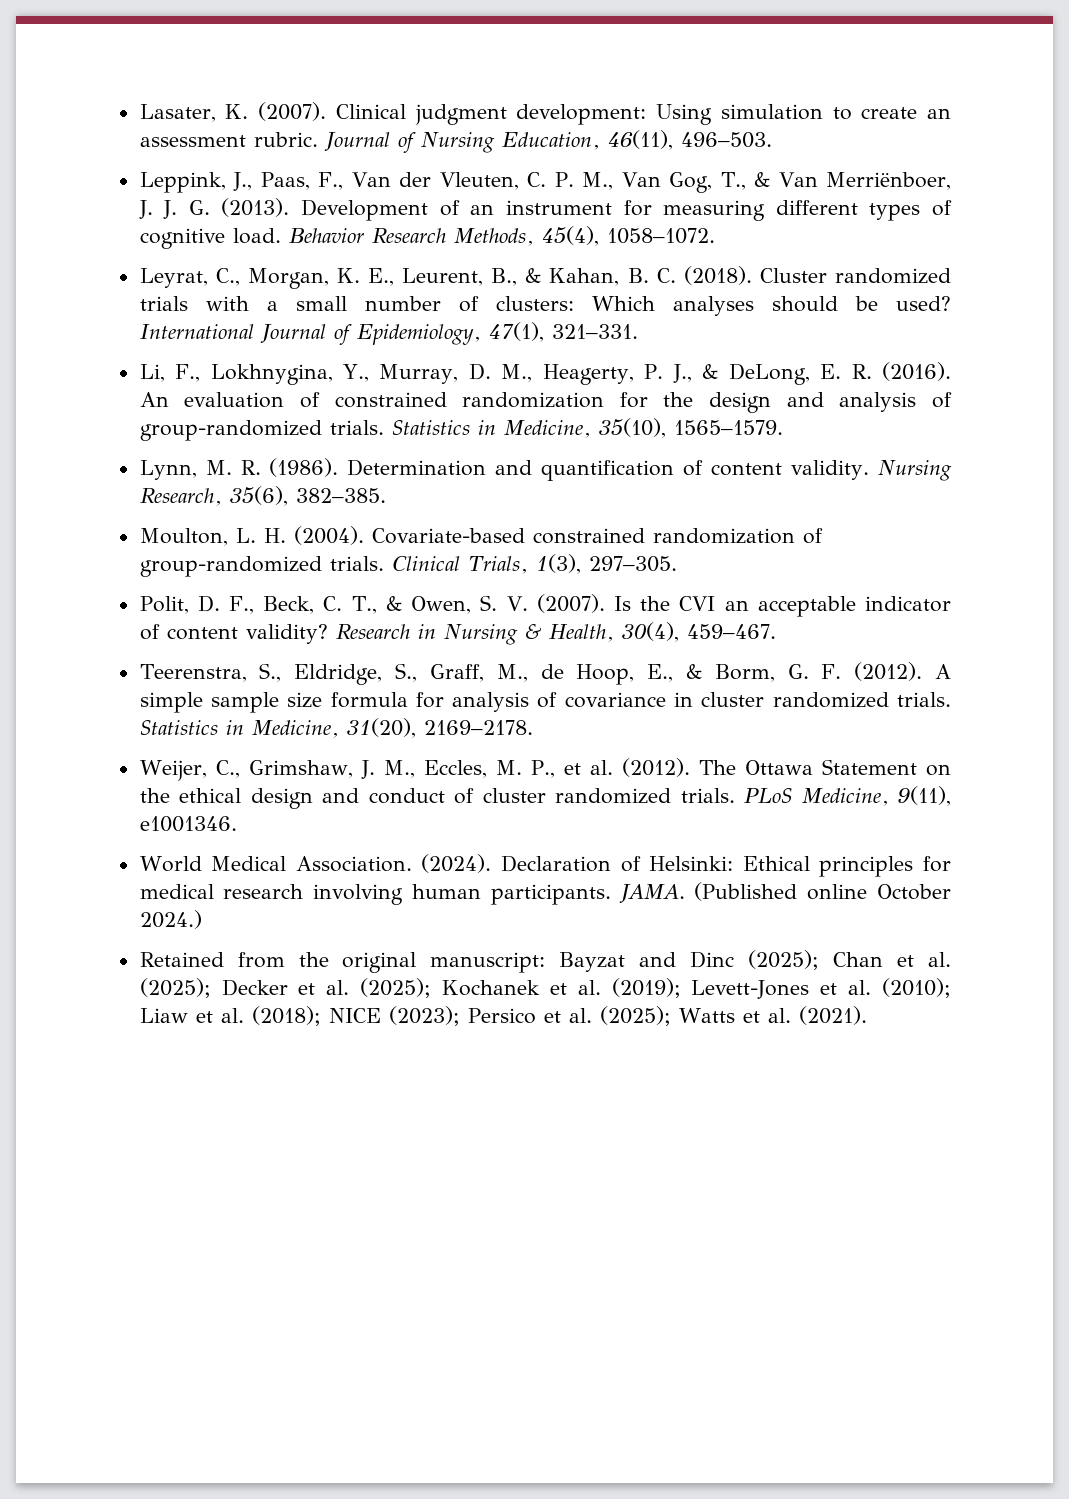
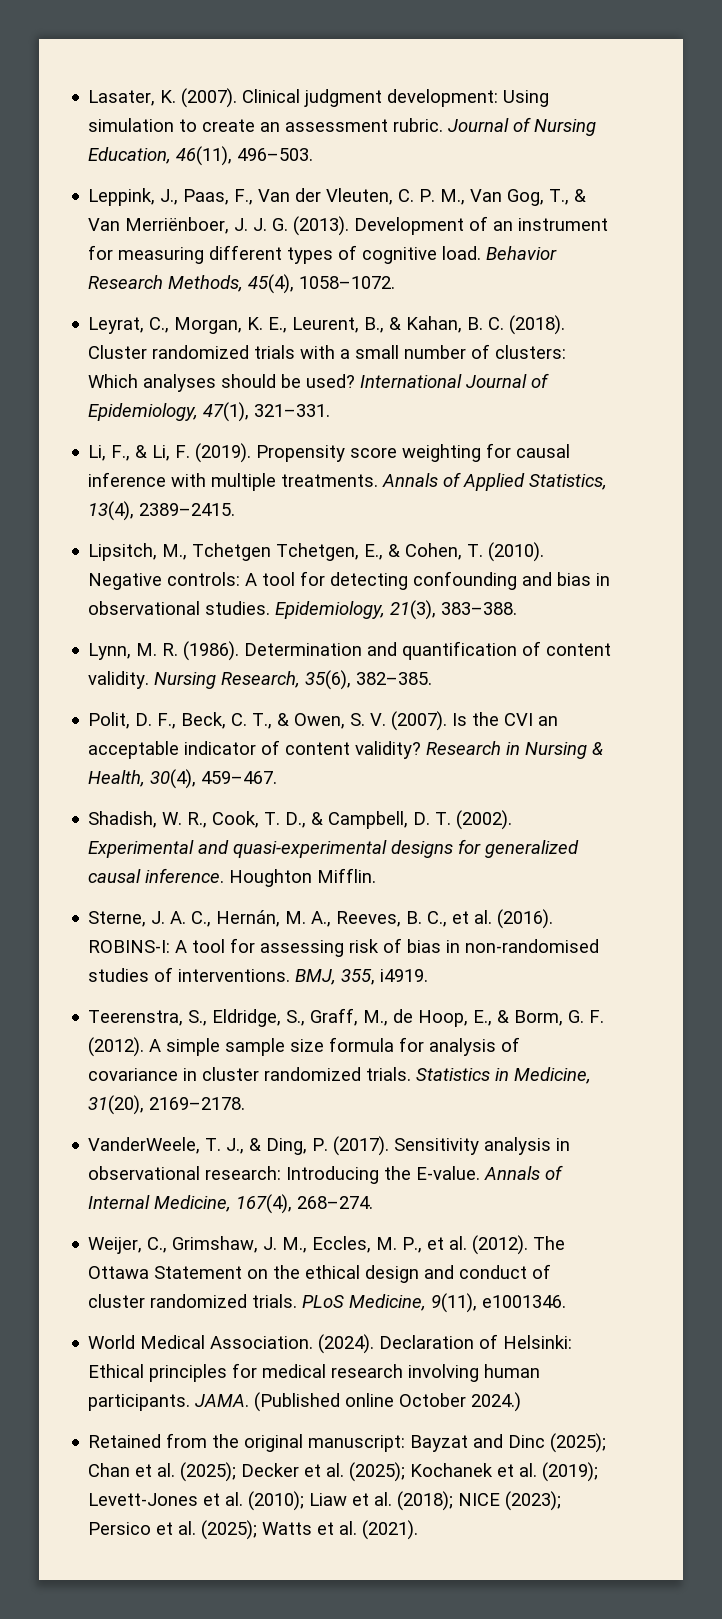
[210,362,951,385] [139,392,952,413] [139,418,783,441] Lokhnygina, Y., Murray, D. M., Heagerty, P. J., & DeLong, E. R. (2016). An evaluation of constrained randomization for the design and analysis of group-randomized trials. Statistics in Medicine, 35(10), 1565–1579. -> [135,443,571,463] [88,472,608,491] [88,501,236,521] [88,542,545,562] [88,571,611,590] [88,600,518,620] & Li, F. (2019). Propensity score weighting for causal inference with multiple treatments. Annals of Applied Statistics, 13(4), 2389–2415. // Lipsitch, M., Tchetgen Tchetgen, E., & Cohen, T. (2010). Negative controls: A tool for detecting confounding and bias in observational studies. Epidemiology, 21(3), 383–388.
[139,526,823,546] [139,554,677,577] // Moulton, L. H. (2004). Covariate-based constrained randomization of group-randomized trials. Clinical Trials, 1(3), 297–305. -> (433, 678) none
(776, 631) none -> [88,810,513,830] [88,839,580,858] [88,868,377,887] [88,909,554,929] [88,938,600,957] [88,967,429,985] // Shadish, W. R., Cook, T. D., & Campbell, D. T. (2002). Experimental and quasi-experimental designs for generalized causal inference. Houghton Mifflin. // Sterne, J. A. C., Hernán, M. A., Reeves, B. C., et al. (2016). ROBINS-I: A tool for assessing risk of bias in non-randomised studies of interventions. BMJ, 355, i4919.
(533, 727) none -> [88,1136,571,1156] [88,1165,564,1184] [88,1194,374,1214] // VanderWeele, T. J., & Ding, P. (2017). Sensitivity analysis in observational research: Introducing the E-value. Annals of Internal Medicine, 167(4), 268–274.

